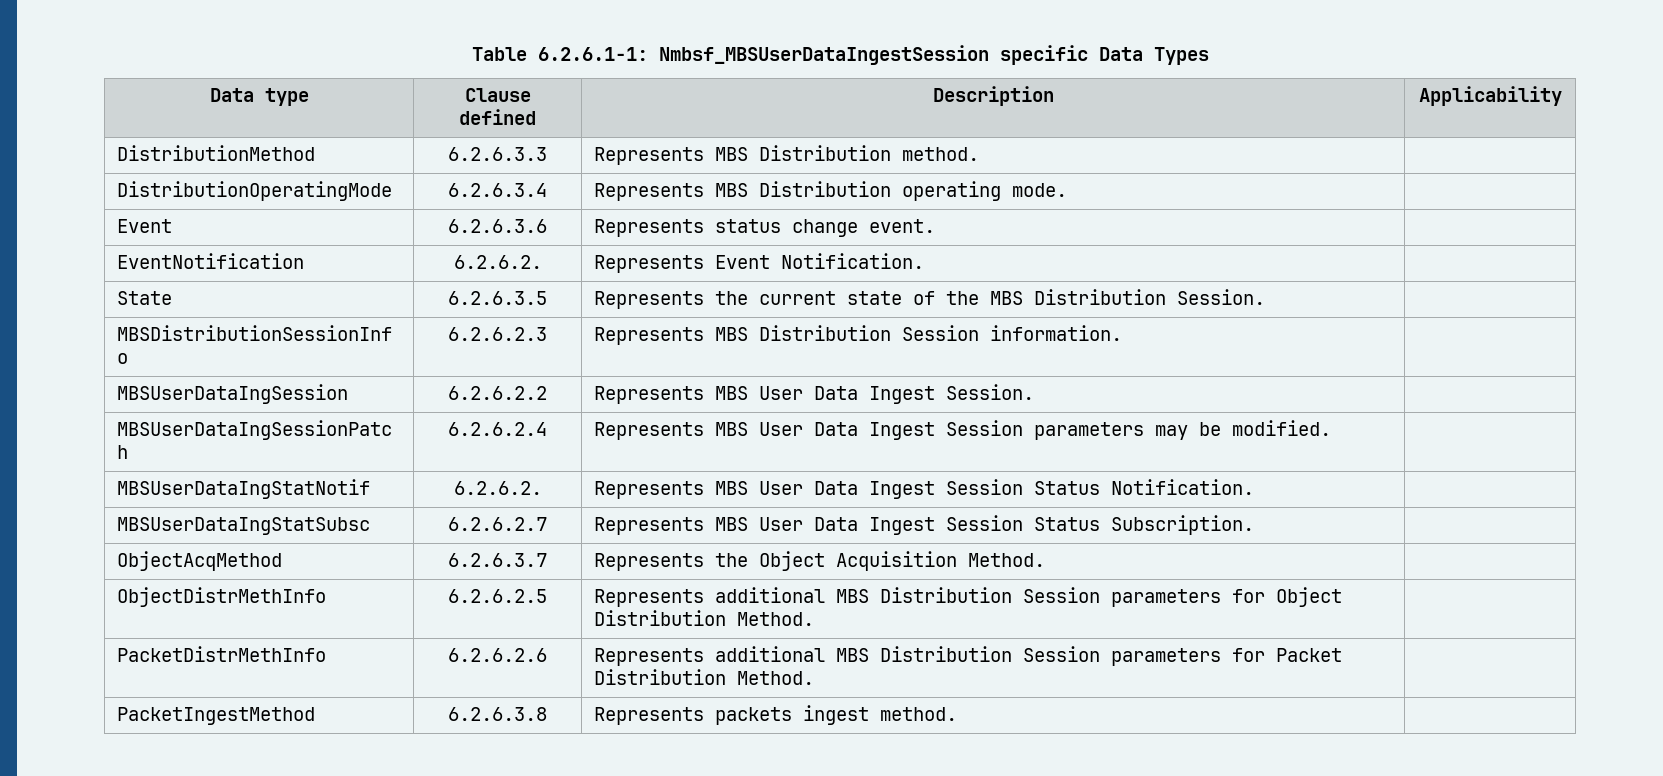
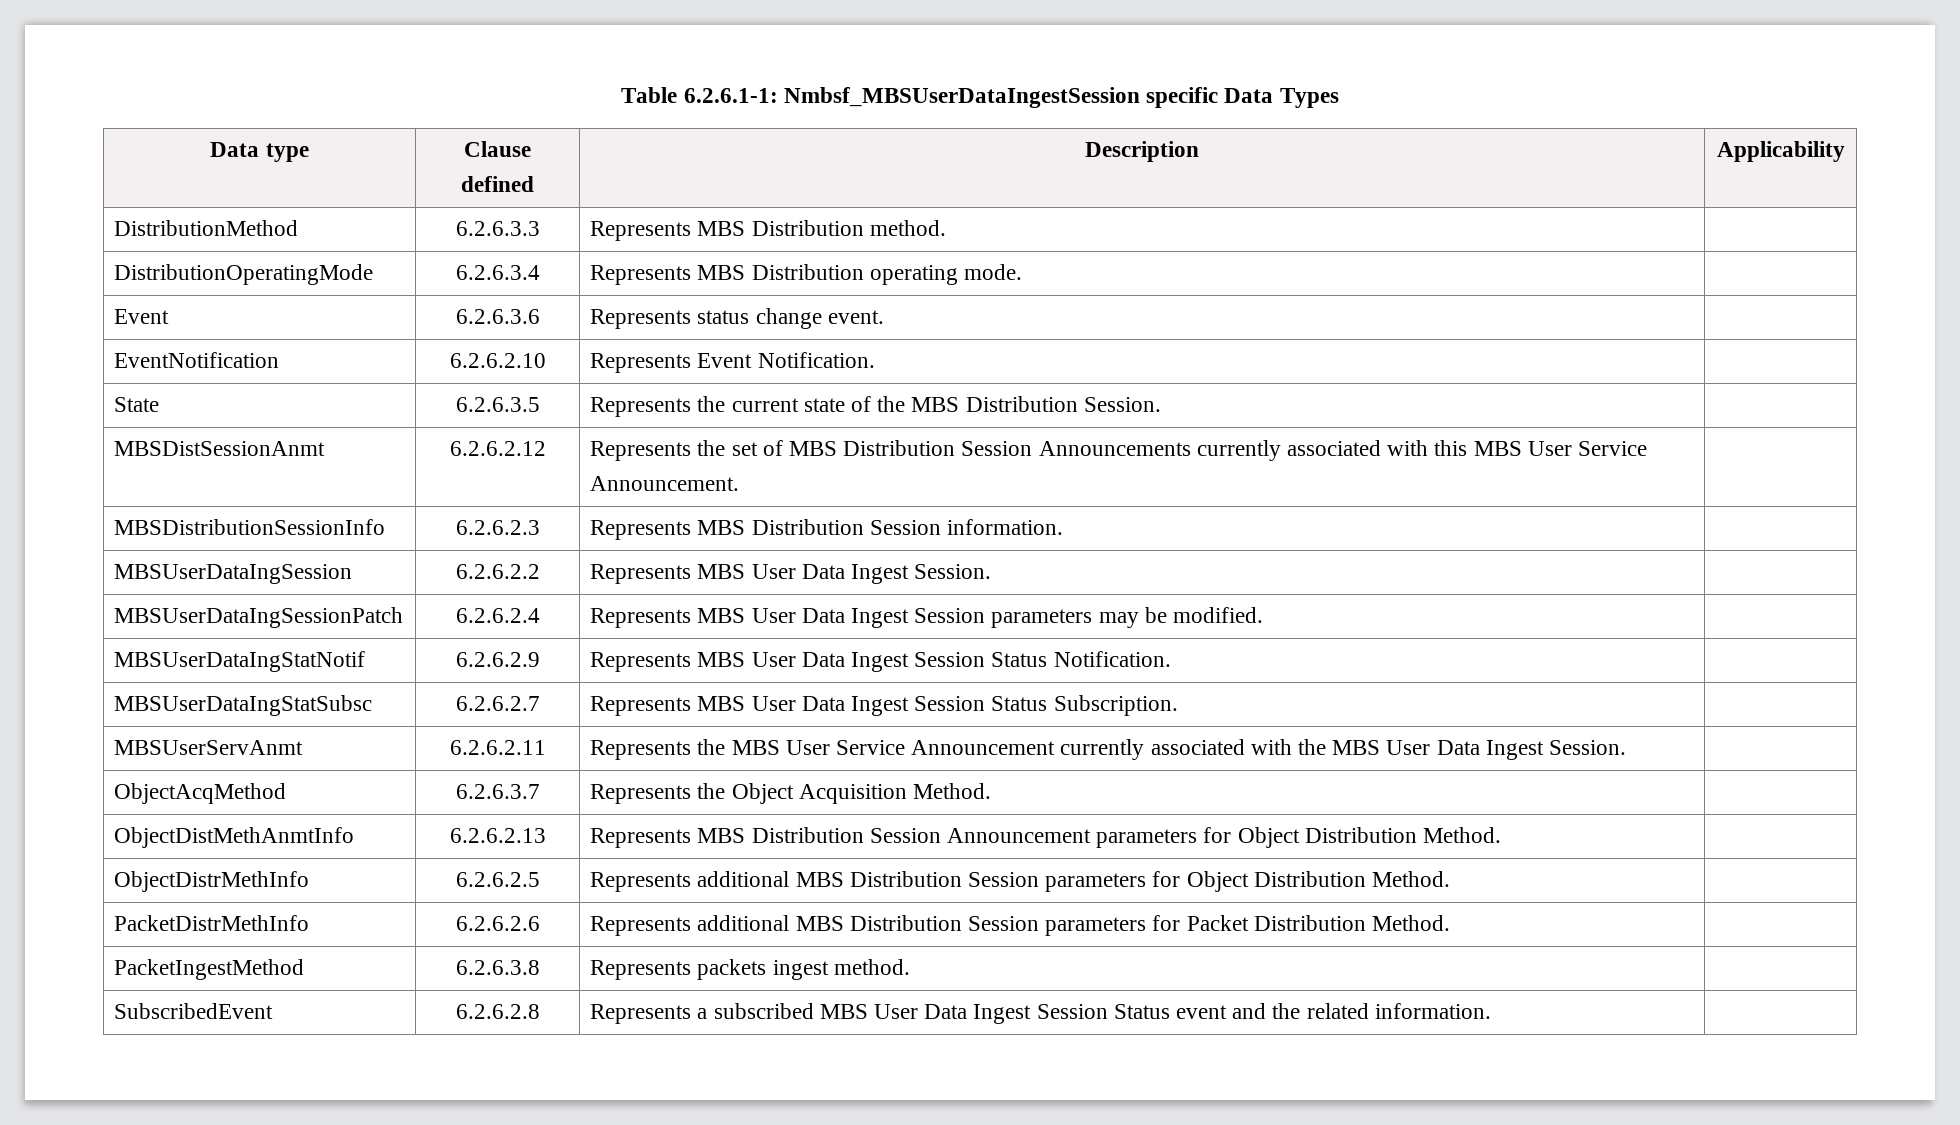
[453,255,542,269] 6.2.6.2. -> [449,353,546,368] 6.2.6.2.10
(1266, 297) none -> [114,441,326,456] [449,441,546,456] [590,440,1648,461] [590,476,740,491] // MBSDistSessionAnmt | 6.2.6.2.12 | Represents the set of MBS Distribution Session Announcements currently associated with this MBS User Service Announcement. |
[453,481,542,495] 6.2.6.2. -> [455,652,540,667] 6.2.6.2.9
(1255, 525) none -> [114,740,304,755] [449,740,546,755] [590,739,1627,760] // MBSUserServAnmt | 6.2.6.2.11 | Represents the MBS User Service Announcement currently associated with the MBS User Data Ingest Session. |
(1046, 560) none -> [114,827,355,848] [449,828,546,843] [590,827,1502,848] // ObjectDistMethAnmtInfo | 6.2.6.2.13 | Represents MBS Distribution Session Announcement parameters for Object Distribution Method. |
(958, 714) none -> [114,1003,274,1019] [455,1004,540,1019] [590,1003,1491,1024] // SubscribedEvent | 6.2.6.2.8 | Represents a subscribed MBS User Data Ingest Session Status event and the related information. |

